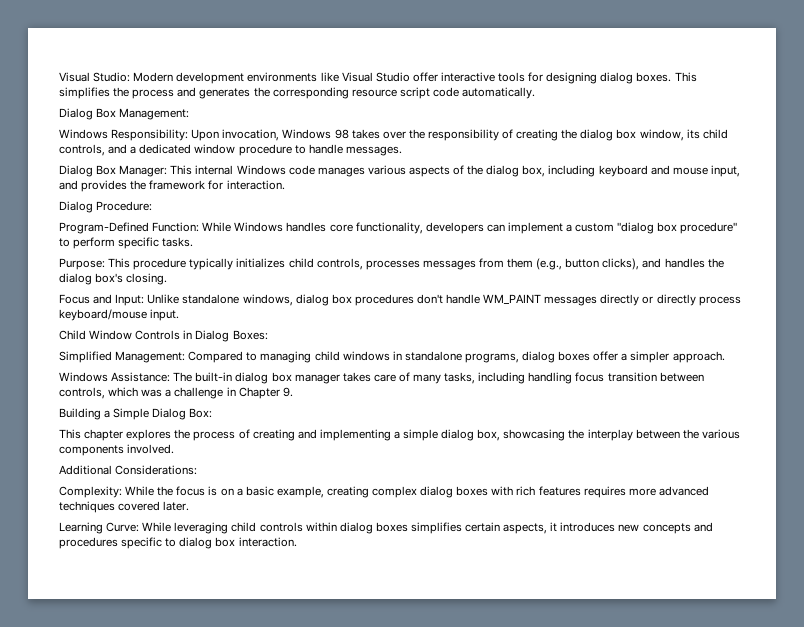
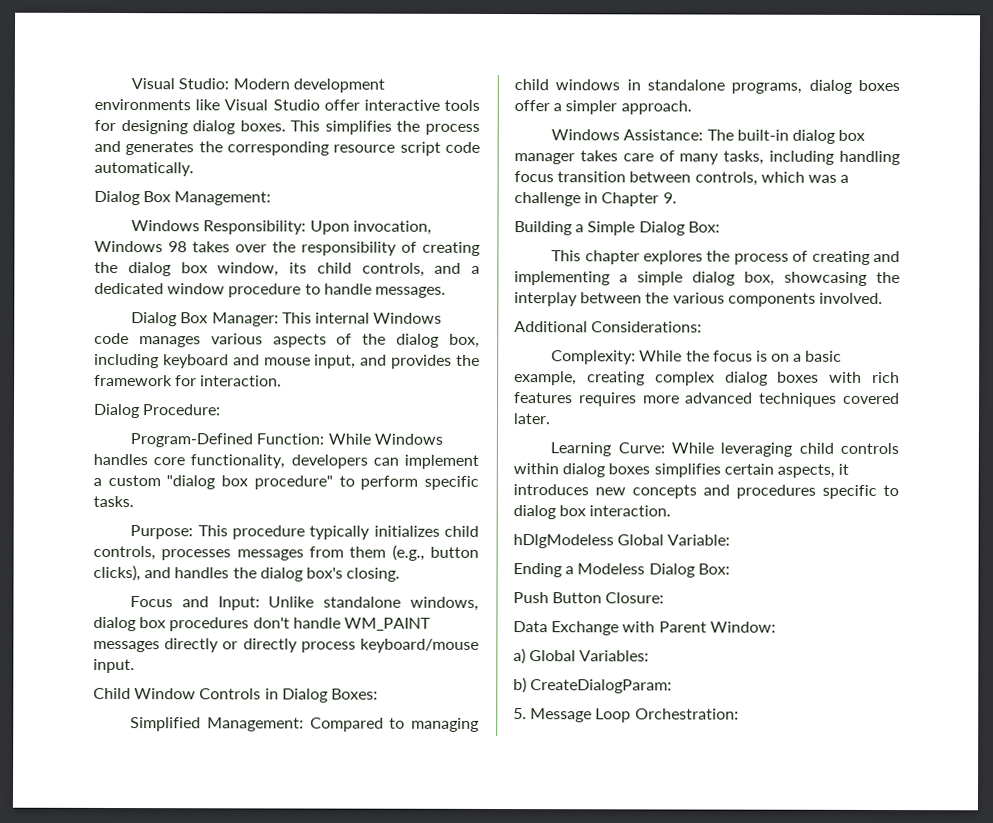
(297, 542) none -> [513,534,731,549] [513,563,730,578] [513,592,665,604] [513,621,776,636] [513,648,650,665] [513,677,673,694] [513,708,739,723] // hDlgModeless Global Variable: // Ending a Modeless Dialog Box: // Push Button Closure: // Data Exchange with Parent Window: // a) Global Variables: // b) CreateDialogParam: // 5. Message Loop Orchestration:

